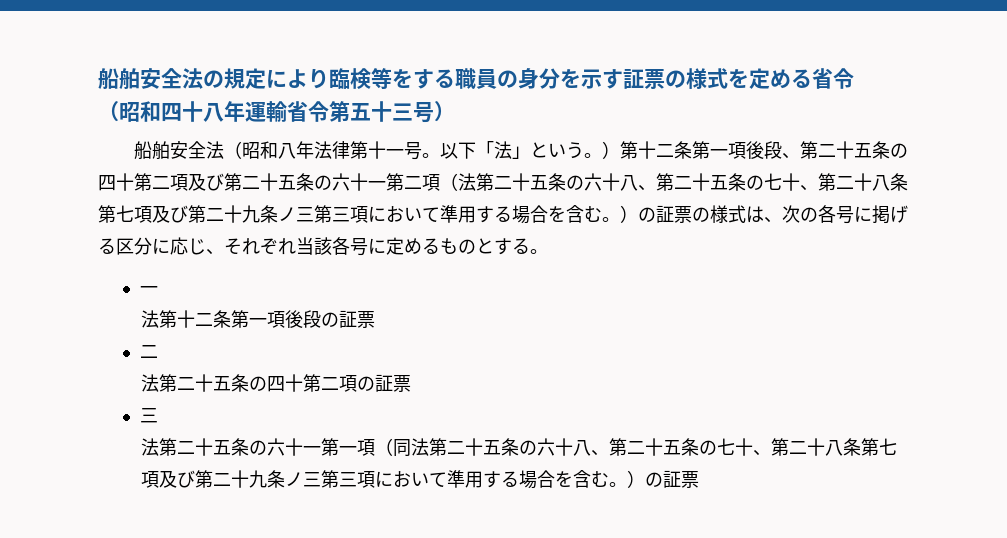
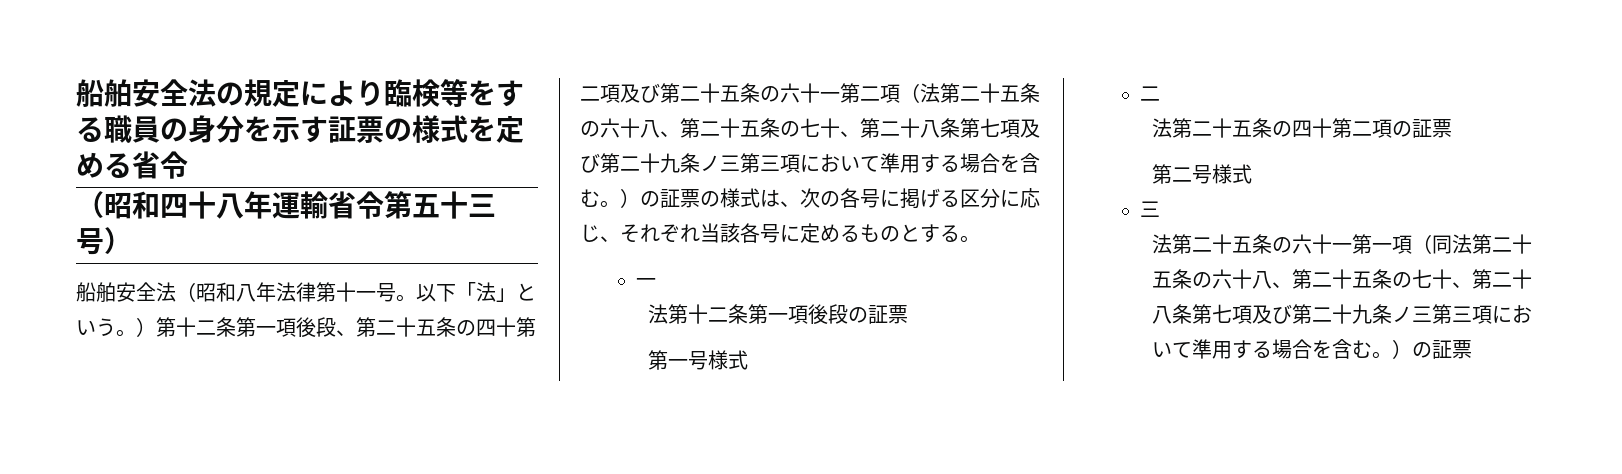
(376, 319) none -> [648,350,749,370] // 第一号様式
(412, 383) none -> [1152,164,1253,184] // 第二号様式

